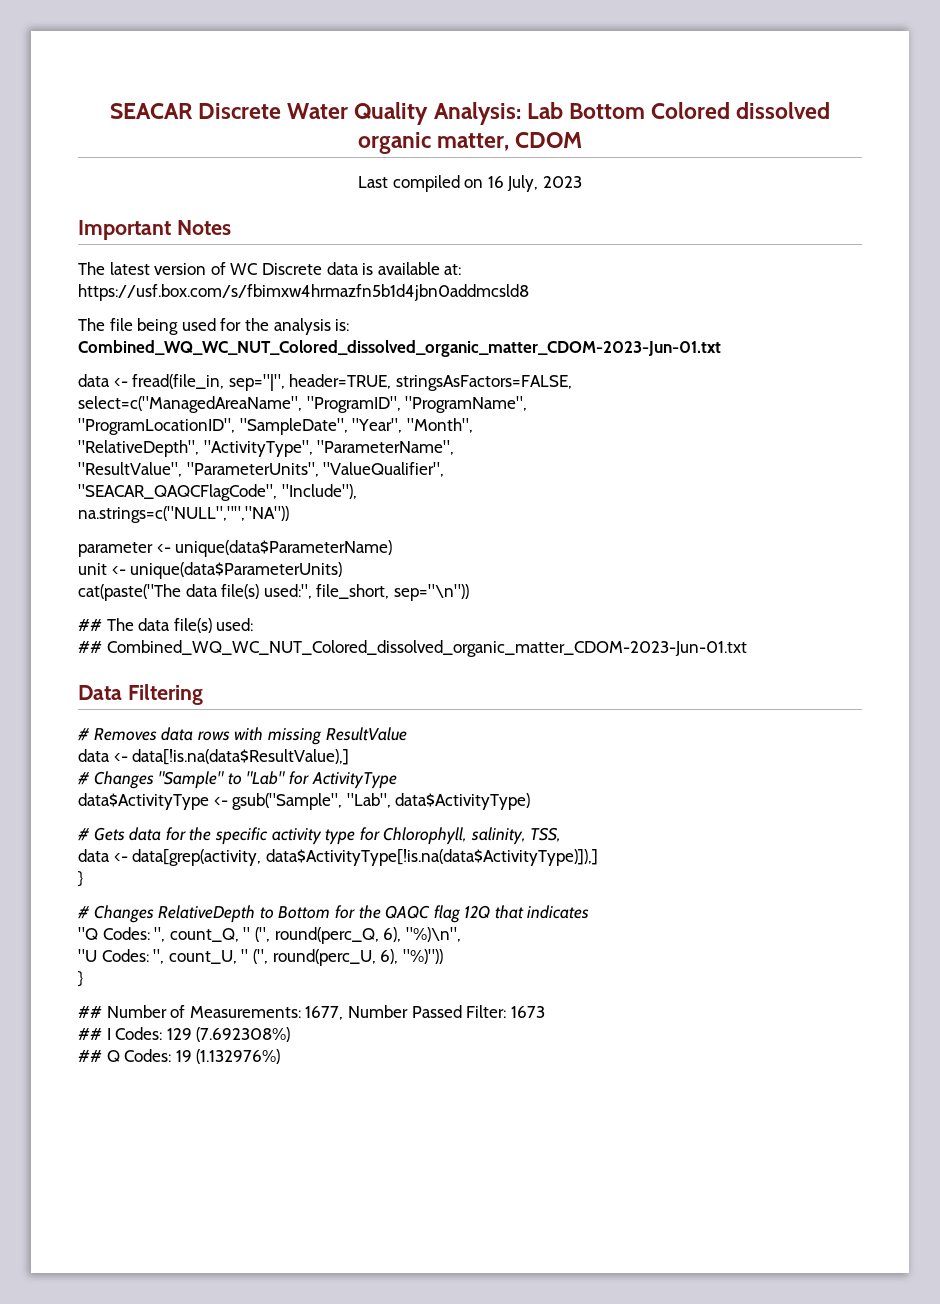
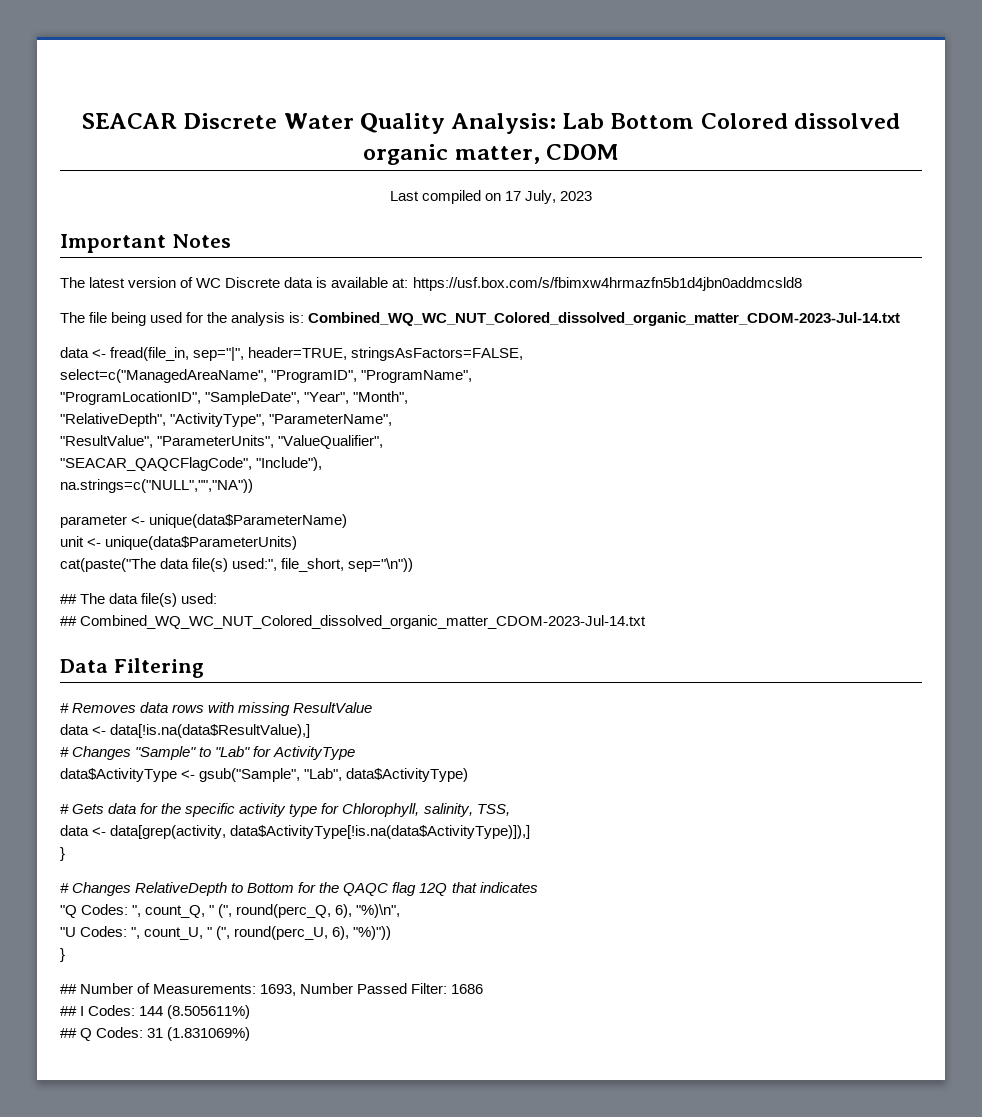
[487,176,504,188] 16 -> [505,191,522,201] 17
[78,340,721,357] Combined_WQ_WC_NUT_Colored_dissolved_organic_matter_CDOM-2023-Jun-01.txt -> [308,312,901,326] Combined_WQ_WC_NUT_Colored_dissolved_organic_matter_CDOM-2023-Jul-14.txt
[106,640,747,657] Combined_WQ_WC_NUT_Colored_dissolved_organic_matter_CDOM-2023-Jun-01.txt -> [80,615,647,629] Combined_WQ_WC_NUT_Colored_dissolved_organic_matter_CDOM-2023-Jul-14.txt
[305,1006,344,1020] 1677, -> [260,984,297,996] 1693,
[510,1006,545,1018] 1673 -> [451,984,484,994] 1686
[166,1027,291,1042] 129 (7.692308%) -> [139,1005,251,1019] 144 (8.505611%)
[175,1049,281,1064] 19 (1.132976%) -> [147,1027,251,1041] 31 (1.831069%)

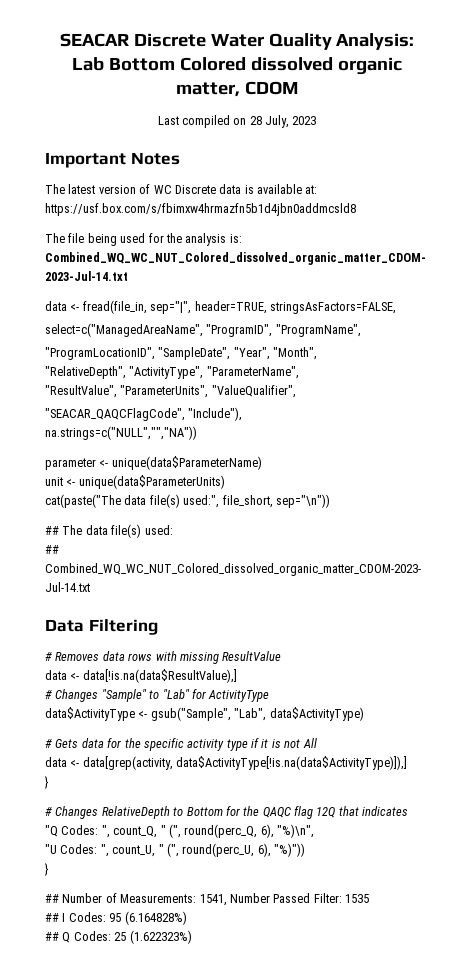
[505,191,522,201] 17 -> [249,116,262,125] 28
[321,803,510,817] for Chlorophyll, salinity, TSS, -> [251,738,317,748] if it is not All
[260,984,297,996] 1693, -> [199,894,227,906] 1541,
[451,984,484,994] 1686 -> [345,894,369,903] 1535
[139,1005,251,1019] 144 (8.505611%) -> [109,911,187,925] 95 (6.164828%)
[147,1027,251,1041] 31 (1.831069%) -> [114,930,192,944] 25 (1.622323%)

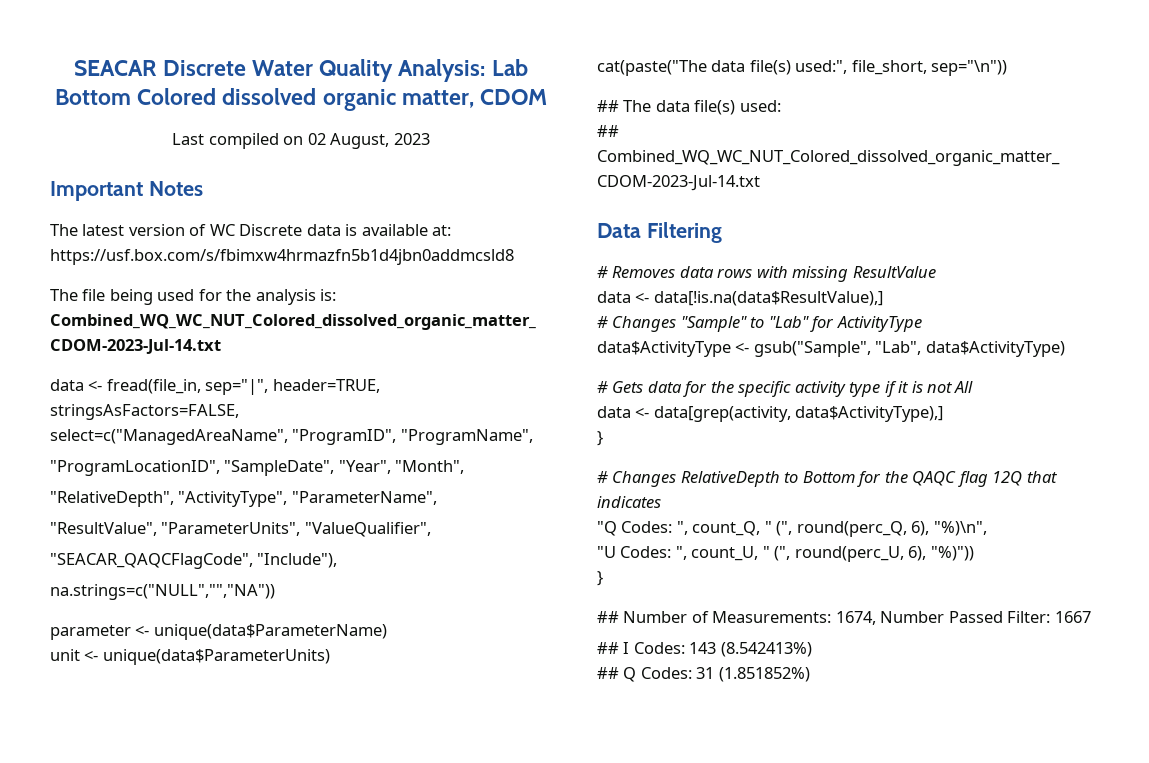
[249,115,290,128] 28 July, -> [307,133,390,149] 02 August,
[176,756,408,770] data$ActivityType[!is.na(data$ActivityType)]),] -> [795,406,944,422] data$ActivityType),]
[199,894,227,906] 1541, -> [835,611,876,625] 1674,
[345,894,369,903] 1535 -> [1054,611,1091,623] 1667
[109,911,187,925] 95 (6.164828%) -> [689,642,812,657] 143 (8.542413%)
[114,930,192,944] 25 (1.622323%) -> [696,667,810,682] 31 (1.851852%)

